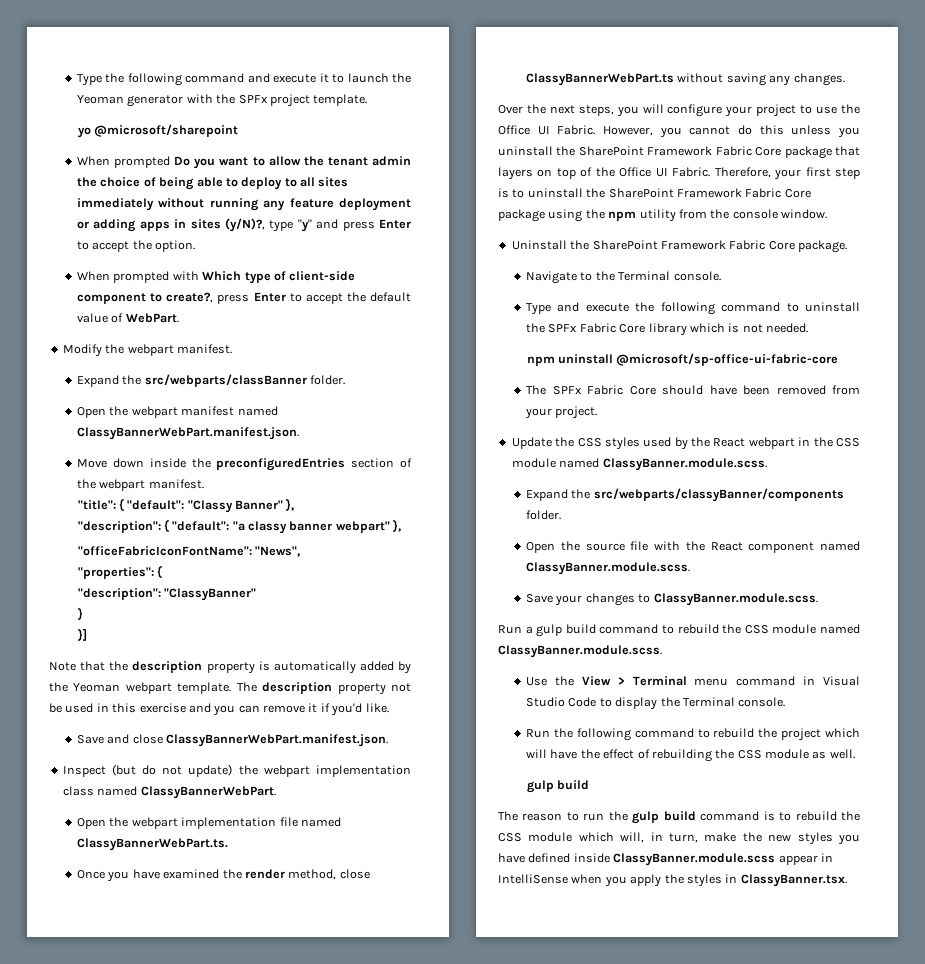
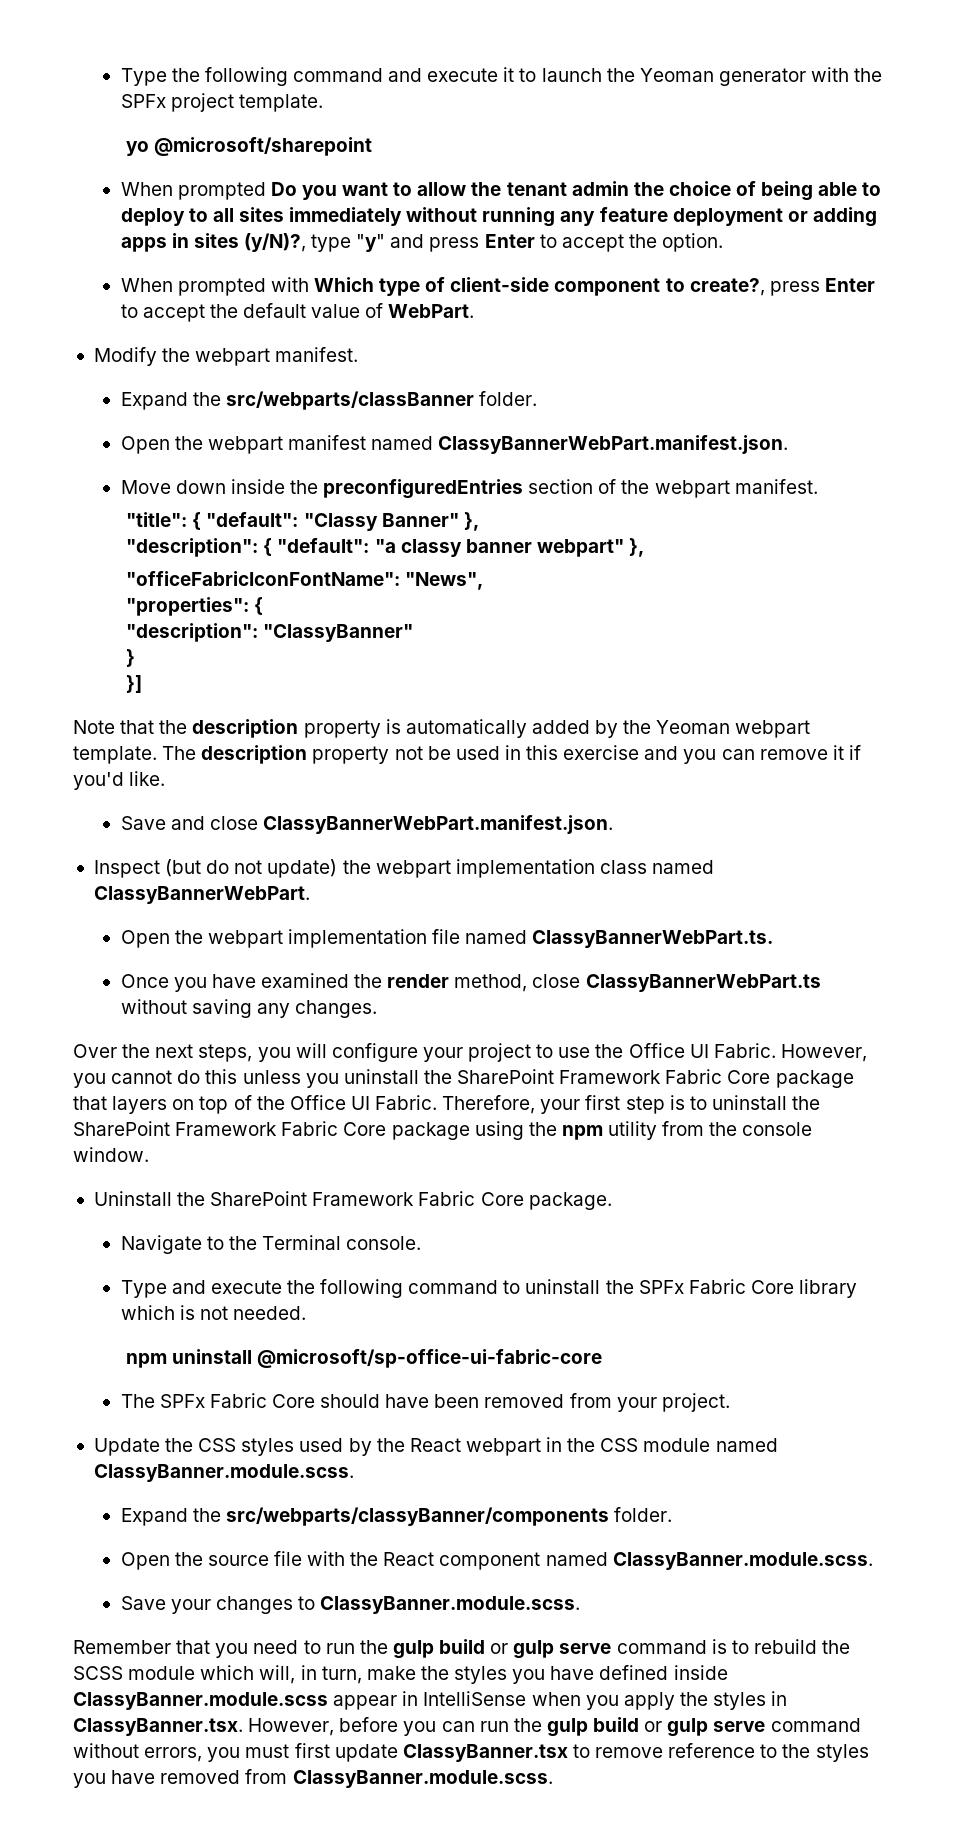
[498,624,860,637] [498,645,662,658] [526,676,860,686] [526,697,786,710] [526,728,860,741] [526,749,855,762] [526,780,589,793] [498,811,563,821] Run a gulp build command to rebuild the CSS module named ClassyBanner.module.scss. // Use the View > Terminal menu command in Visual Studio Code to display the Terminal console. // Run the following command to rebuild the project which will have the effect of rebuilding the CSS module as well. // gulp build // The reason -> [73,1640,299,1658] Remember that you need
(696, 816) none -> [490,1640,612,1659] or gulp serve
[498,833,522,842] CSS -> [73,1666,123,1680] SCSS
[768,834,792,842] new -> (449, 1673) none
(847, 880) none -> [248,1717,861,1737] [73,1743,869,1762] [73,1769,553,1788] However, before you can run the gulp build or gulp serve command without errors, you must first update ClassyBanner.tsx to remove reference to the styles you have removed from ClassyBanner.module.scss.

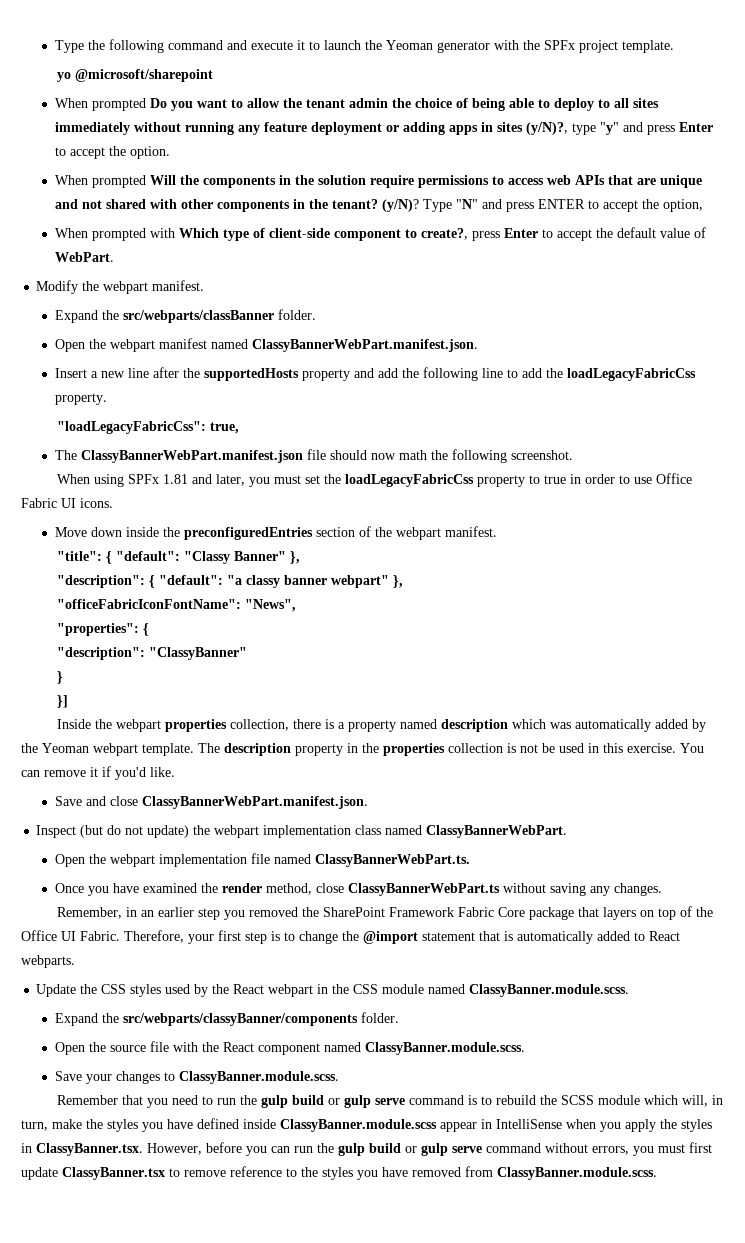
(724, 242) none -> [54,175,702,188] [54,199,703,212] // When prompted Will the components in the solution require permissions to access web APIs that are unique and not shared with other components in the tenant? (y/N)? Type "N" and press ENTER to accept the option,
(789, 444) none -> [54,367,696,381] [54,393,107,405] [57,421,240,434] [54,449,573,463] [57,473,693,487] [21,498,113,508] // Insert a new line after the supportedHosts property and add the following line to add the loadLegacyFabricCss property. // "loadLegacyFabricCss": true, // The ClassyBannerWebPart.manifest.json file should now math the following screenshot. // When using SPFx 1.81 and later, you must set the loadLegacyFabricCss property to true in order to use Office Fabric UI icons.
[73,719,401,738] Note that the description property is -> [57,719,572,732] Inside the webpart properties collection, there is a property named description which was
(390, 755) none -> [347,743,516,756] in the properties collection is
[563,745,717,764] exercise and you -> [627,743,704,753] exercise. You
[73,1043,867,1062] [73,1069,419,1088] Over the next steps, you will configure your project to use the Office UI Fabric. However, you cannot do this unless you uninstall -> [57,907,299,920] Remember, in an earlier step you removed
[711,1095,821,1110] [73,1121,813,1140] [73,1147,149,1162] [93,1191,612,1210] [120,1235,422,1254] [120,1279,858,1298] [120,1305,306,1320] [126,1349,603,1368] [120,1393,730,1412] uninstall the SharePoint Framework Fabric Core package using the npm utility from the console window. // Uninstall the SharePoint Framework Fabric Core package. // Navigate to the Terminal console. // Type and execute the following command to uninstall the SPFx Fabric Core library which is not needed. // npm uninstall @microsoft/sp-office-ui-fabric-core // The SPFx Fabric Core should have been removed from your project. -> [299,931,680,944] [21,955,75,968] change the @import statement that is automatically added to React webparts.

